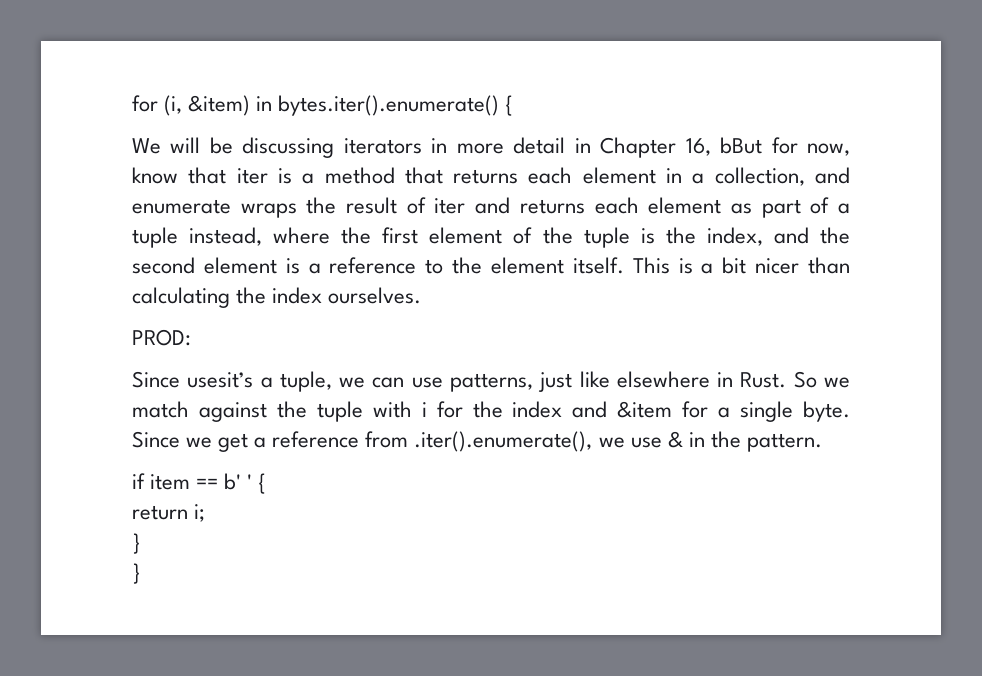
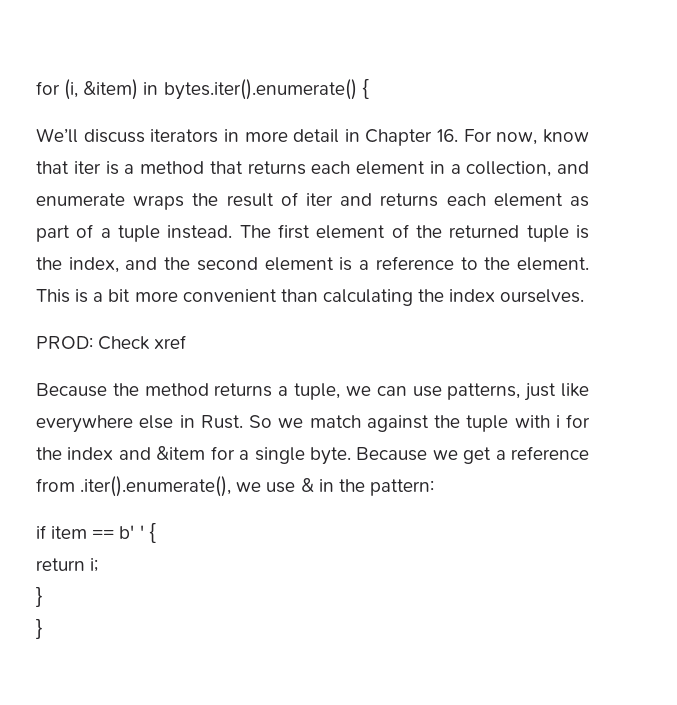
[132,137,335,158] We will be discussing -> [36,128,145,143] We’ll discuss
[685,137,798,156] 16, bBut for -> [437,129,492,142] 16. For
[189,227,372,246] instead, where the -> [167,225,271,239] instead. The
(573, 235) none -> [449,225,520,238] returned
[490,257,624,274] element itself. -> [517,257,590,271] element.
[755,258,800,274] nicer -> [134,289,277,302] more convenient
[132,371,254,388] // Since usesit’s -> [98,335,187,350] [36,383,273,397] Check xref // Because the method returns
[616,371,710,388] elsewhere -> [36,415,174,433] everywhere else
[132,431,180,448] Since -> [356,447,428,461] Because
[746,433,822,452] pattern. -> [369,479,434,496] pattern:

